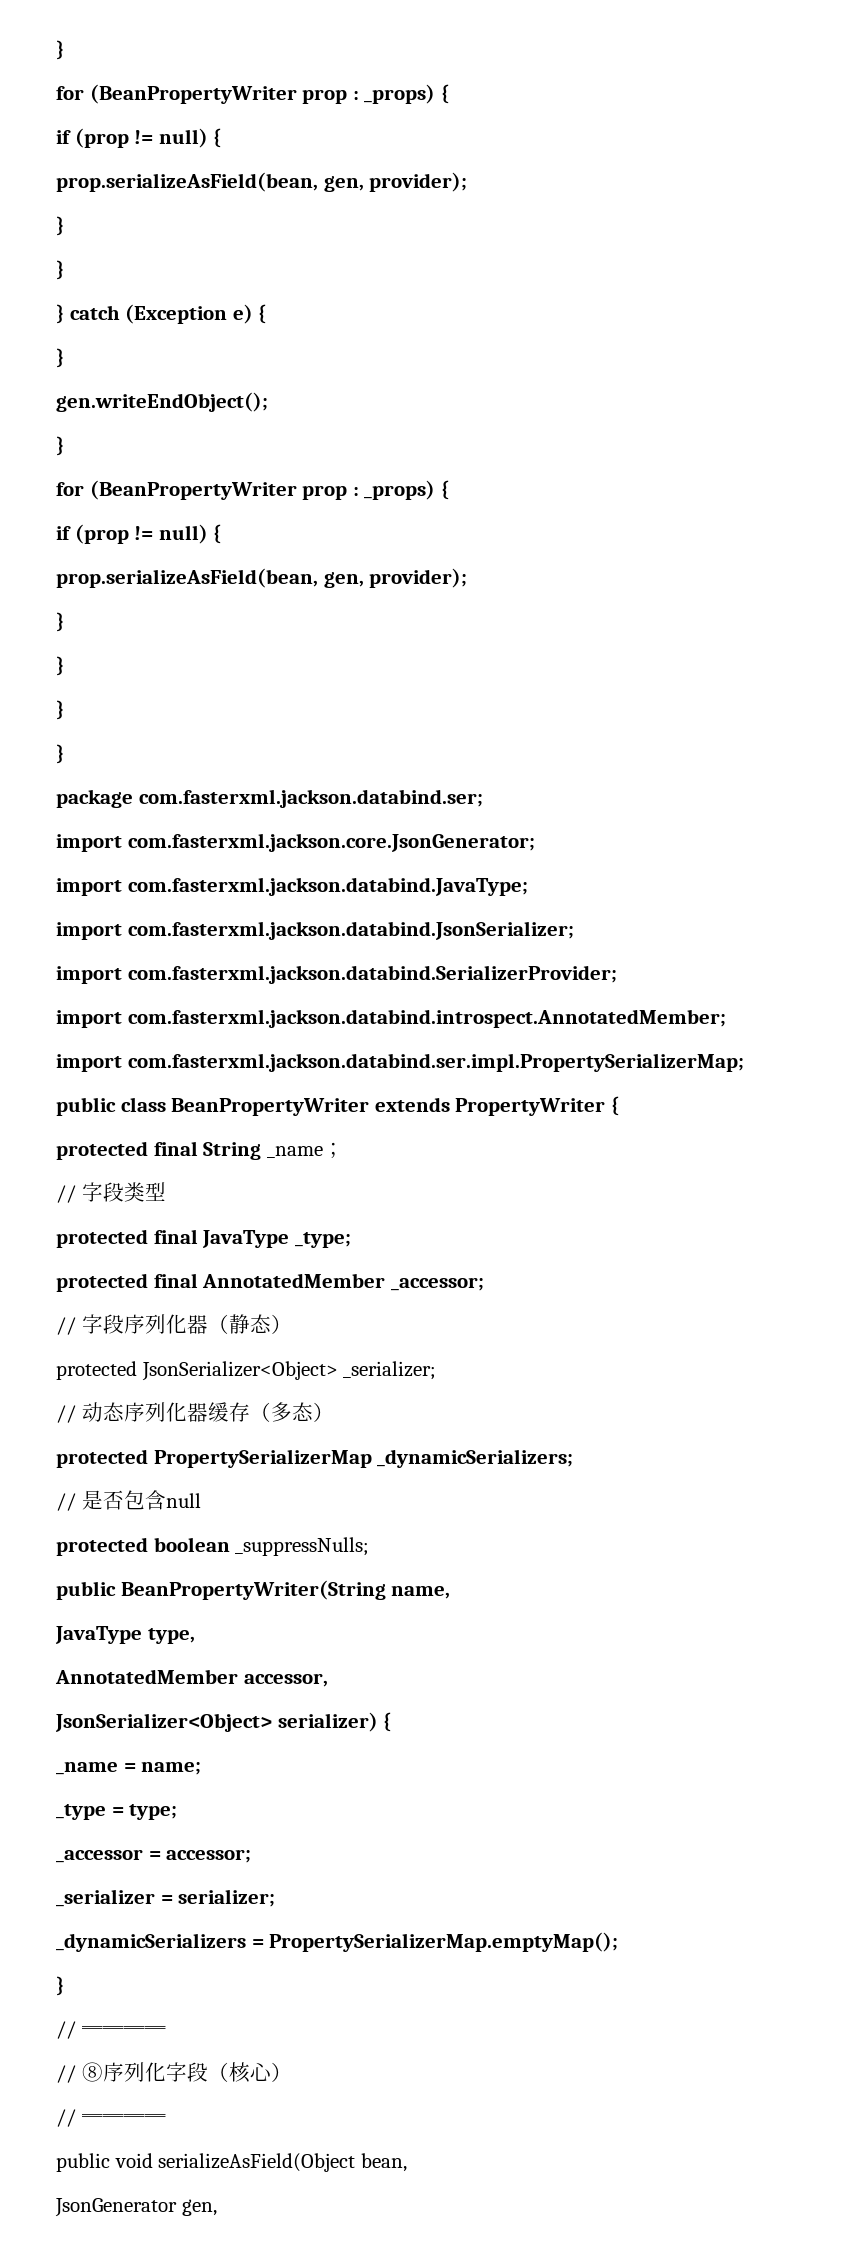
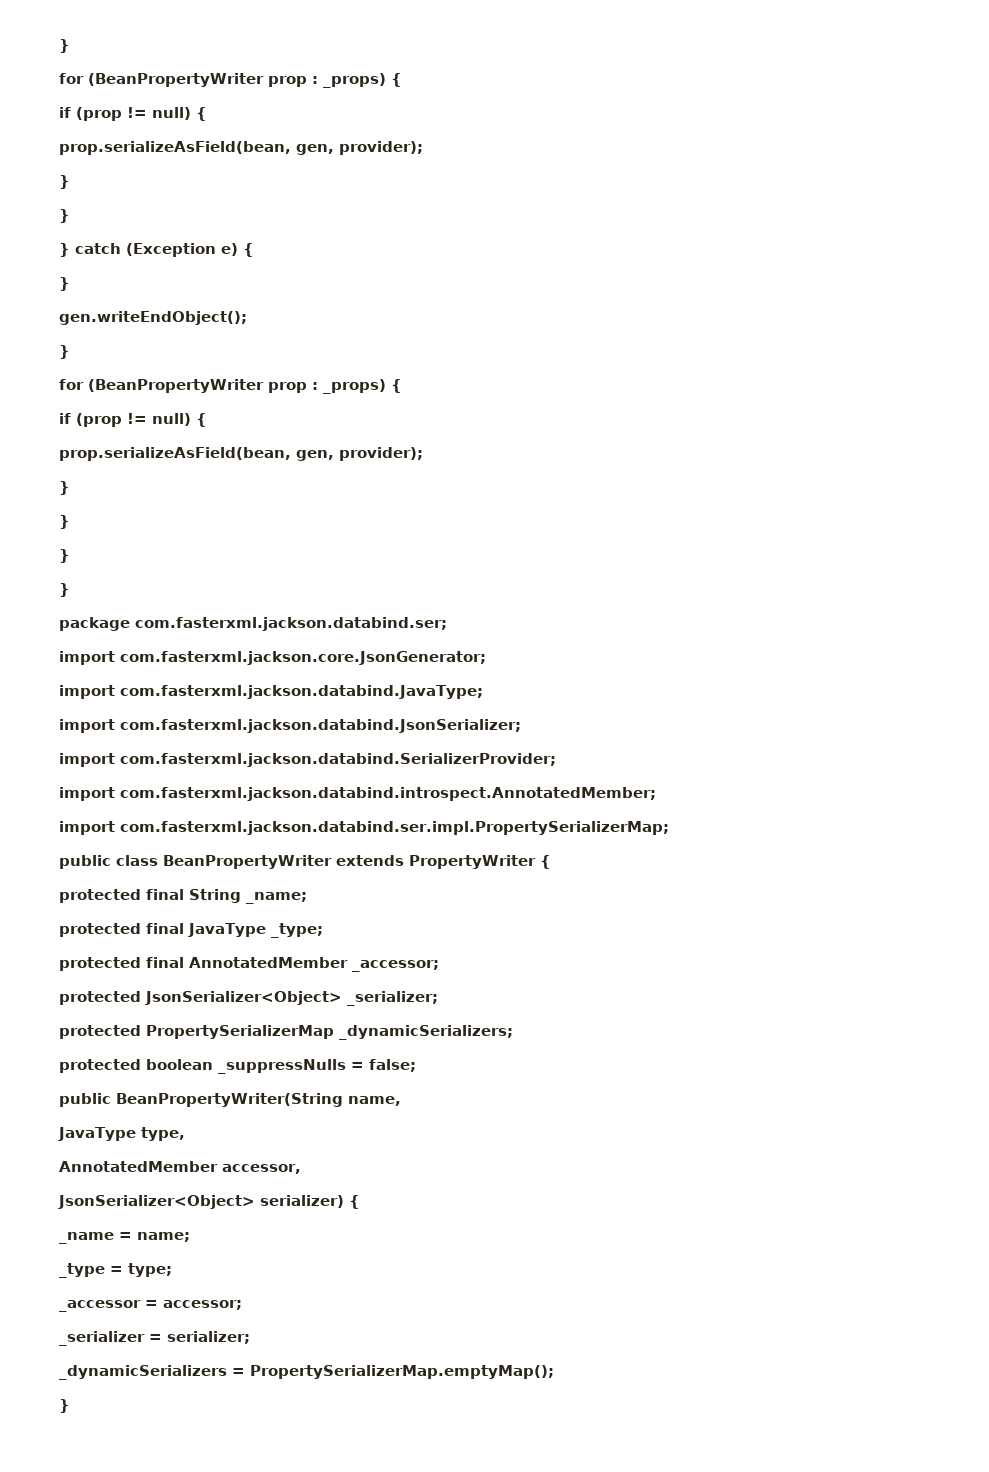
[266,1142,344,1158] [56,1182,166,1203] _name； // // 字段类型 -> [246,892,307,904] _name;
[56,1314,292,1335] [56,1361,437,1381] [56,1402,334,1423] // 字段序列化器（静态） // protected JsonSerializer<Object> _serializer; // // 动态序列化器缓存（多态） -> [59,991,438,1006] protected JsonSerializer<Object> _serializer;
[56,1490,201,1511] // // 是否包含null -> (513, 1032) none
[235,1537,370,1556] _suppressNulls; -> [218,1059,416,1074] _suppressNulls = false;
[56,2021,166,2039] [56,2062,292,2083] [56,2109,166,2127] [56,2153,407,2172] [55,2198,217,2217] // // ════ // // ⑧序列化字段（核心） // // ════ // public void serializeAsField(Object bean, // JsonGenerator gen, -> (70, 1406) none

